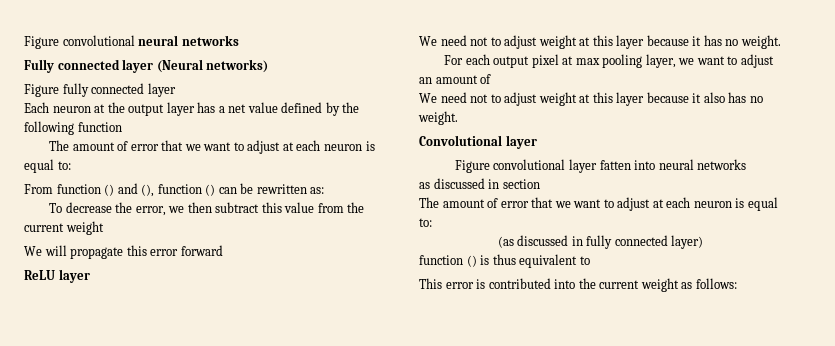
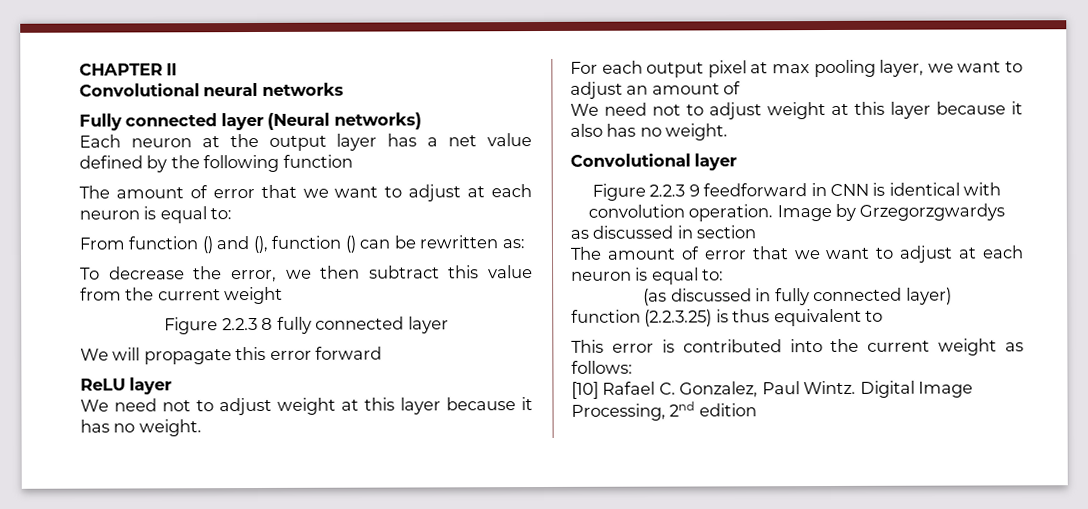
[24,35,135,49] Figure convolutional -> [79,63,178,76] [79,83,200,97] CHAPTER II // Convolutional
[24,83,176,97] // Figure fully connected layer -> (422, 121) none
(104, 228) none -> [164,316,449,335] // Figure 2.2.3 8 fully connected layer
[493,159,747,173] convolutional layer fatten into neural networks -> [649,182,1002,197] [587,203,1006,222] 2.2.3 9 feedforward in CNN is identical with convolution operation. Image by Grzegorzgwardys
[466,255,477,267] () -> [644,309,713,327] (2.2.3.25)
(737, 283) none -> [571,380,974,399] [571,401,757,421] // [10] Rafael C. Gonzalez, Paul Wintz. Digital Image Processing, 2nd edition

